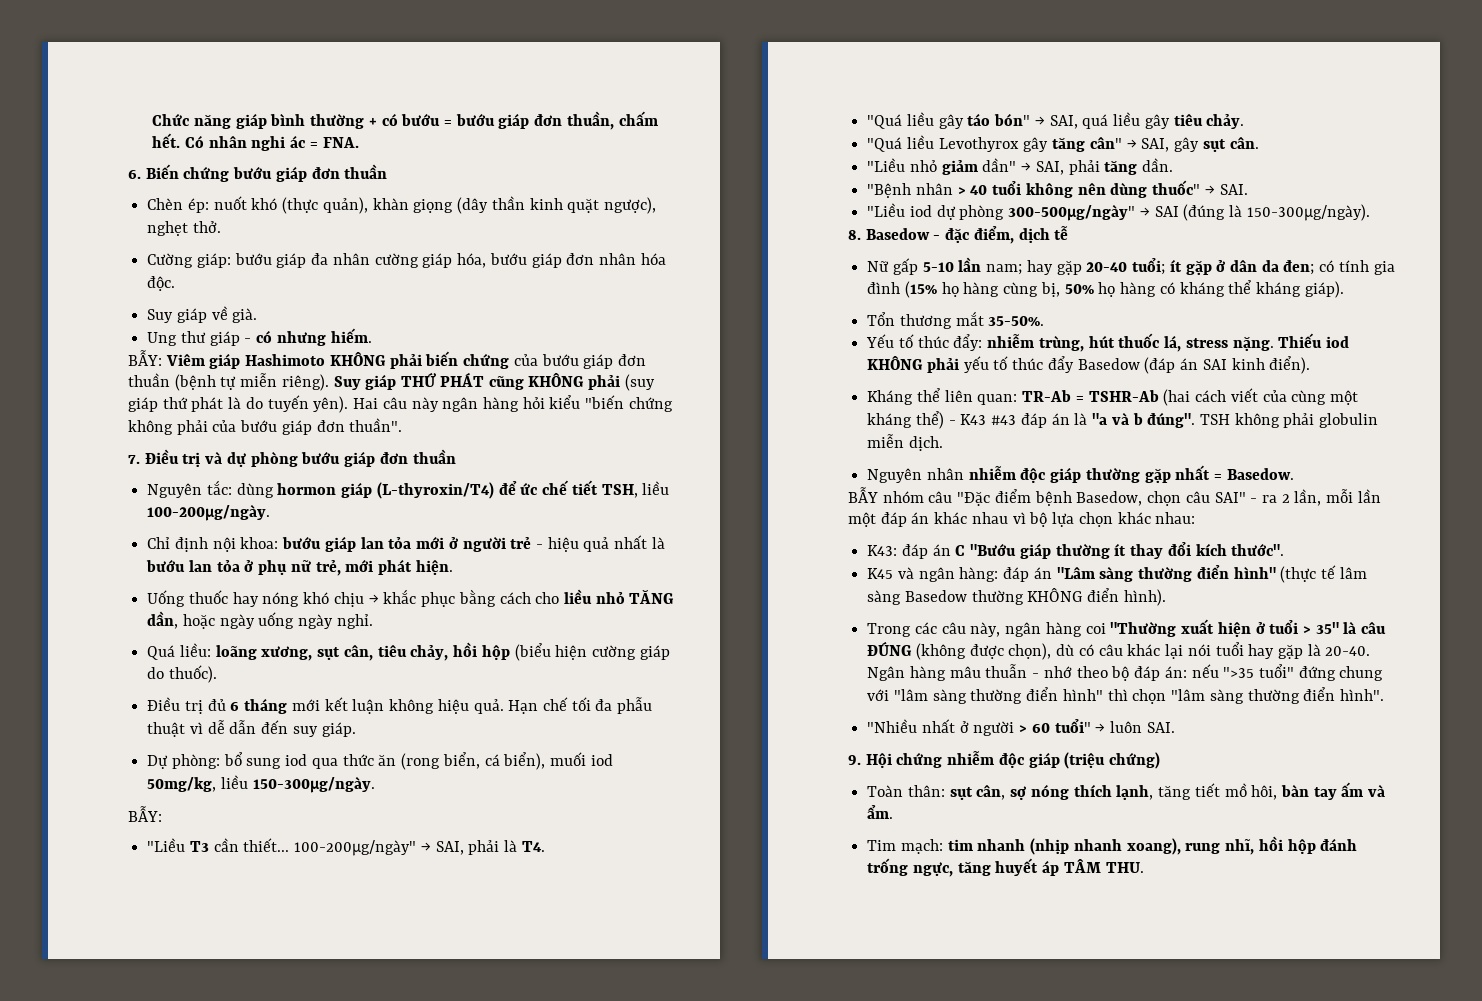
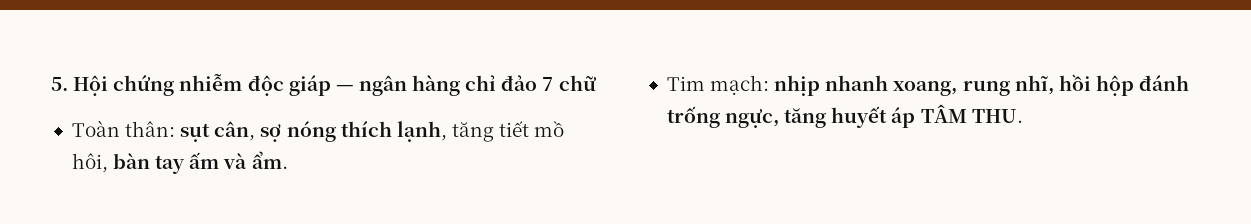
[152,111,658,130] [152,133,359,151] [128,164,388,182] [147,196,656,214] [147,221,221,236] [147,253,666,268] [147,276,176,291] [147,306,258,323] [147,328,372,346] [128,350,646,369] [128,372,655,391] [128,395,673,413] [128,418,403,435] [128,449,456,467] [147,480,670,499] [147,504,271,521] [147,535,665,552] [146,559,453,576] [147,589,675,607] [147,611,373,629] [147,642,670,661] [147,665,217,683] [147,697,653,714] [147,720,356,737] [147,752,613,770] [147,775,375,793] [128,806,162,822] [147,838,545,856] [867,112,1245,129] [867,135,1259,152] [867,158,1174,175] [867,180,1248,198] [867,203,1370,221] [848,226,1069,244] [867,257,1395,275] [867,280,1344,298] [867,311,1045,329] [866,333,1349,352] [867,356,1311,374] [867,388,1358,406] [867,411,1379,429] [867,434,943,451] [867,465,1294,483] [848,487,1381,506] [848,512,1196,527] [867,542,1285,559] [867,565,1367,583] [867,588,1166,606] [867,619,1387,637] [867,641,1371,660] [867,664,1384,681] [867,687,1384,704] [867,719,1175,736] [848,755,861,765] Chức năng giáp bình thường + có bướu = bướu giáp đơn thuần, chấm hết. Có nhân nghi ác = FNA. // 6. Biến chứng bướu giáp đơn thuần // Chèn ép: nuốt khó (thực quản), khàn giọng (dây thần kinh quặt ngược), nghẹt thở. // Cường giáp: bướu giáp đa nhân cường giáp hóa, bướu giáp đơn nhân hóa độc. // Suy giáp về già. // Ung thư giáp - có nhưng hiếm. // BẪY: Viêm giáp Hashimoto KHÔNG phải biến chứng của bướu giáp đơn thuần (bệnh tự miễn riêng). Suy giáp THỨ PHÁT cũng KHÔNG phải (suy giáp thứ phát là do tuyến yên). Hai câu này ngân hàng hỏi kiểu "biến chứng không phải của bướu giáp đơn thuần". // 7. Điều trị và dự phòng bướu giáp đơn thuần // Nguyên tắc: dùng hormon giáp (L-thyroxin/T4) để ức chế tiết TSH, liều 100-200µg/ngày. // Chỉ định nội khoa: bướu giáp lan tỏa mới ở người trẻ - hiệu quả nhất là bướu lan tỏa ở phụ nữ trẻ, mới phát hiện. // Uống thuốc hay nóng khó chịu → khắc phục bằng cách cho liều nhỏ TĂNG dần, hoặc ngày uống ngày nghỉ. // Quá liều: loãng xương, sụt cân, tiêu chảy, hồi hộp (biểu hiện cường giáp do thuốc). // Điều trị đủ 6 tháng mới kết luận không hiệu quả. Hạn chế tối đa phẫu thuật vì dễ dẫn đến suy giáp. // Dự phòng: bổ sung iod qua thức ăn (rong biển, cá biển), muối iod 50mg/kg, liều 150-300µg/ngày. // BẪY: // "Liều T3 cần thiết... 100-200µg/ngày" → SAI, phải là T4. // "Quá liều gây táo bón" → SAI, quá liều gây tiêu chảy. // "Quá liều Levothyrox gây tăng cân" → SAI, gây sụt cân. // "Liều nhỏ giảm dần" → SAI, phải tăng dần. // "Bệnh nhân > 40 tuổi không nên dùng thuốc" → SAI. // "Liều iod dự phòng 300-500µg/ngày" → SAI (đúng là 150-300µg/ngày). // 8. Basedow - đặc điểm, dịch tễ // Nữ gấp 5-10 lần nam; hay gặp 20-40 tuổi; ít gặp ở dân da đen; có tính gia đình (15% họ hàng cùng bị, 50% họ hàng có kháng thể kháng giáp). // Tổn thương mắt 35-50%. // Yếu tố thúc đẩy: nhiễm trùng, hút thuốc lá, stress nặng. Thiếu iod KHÔNG phải yếu tố thúc đẩy Basedow (đáp án SAI kinh điển). // Kháng thể liên quan: TR-Ab = TSHR-Ab (hai cách viết của cùng một kháng thể) - K43 #43 đáp án là "a và b đúng". TSH không phải globulin miễn dịch. // Nguyên nhân nhiễm độc giáp thường gặp nhất = Basedow. // BẪY nhóm câu "Đặc điểm bệnh Basedow, chọn câu SAI" - ra 2 lần, mỗi lần một đáp án khác nhau vì bộ lựa chọn khác nhau: // K43: đáp án C "Bướu giáp thường ít thay đổi kích thước". // K45 và ngân hàng: đáp án "Lâm sàng thường điển hình" (thực tế lâm sàng Basedow thường KHÔNG điển hình). // Trong các câu này, ngân hàng coi "Thường xuất hiện ở tuổi > 35" là câu ĐÚNG (không được chọn), dù có câu khác lại nói tuổi hay gặp là 20-40. Ngân hàng mâu thuẫn - nhớ theo bộ đáp án: nếu ">35 tuổi" đứng chung với "lâm sàng thường điển hình" thì chọn "lâm sàng thường điển hình". // "Nhiều nhất ở người > 60 tuổi" → luôn SAI. // 9. -> [51,77,68,91] 5.
[1064,752,1161,769] (triệu chứng) -> [335,75,597,96] — ngân hàng chỉ đảo 7 chữ
[947,838,1181,855] tim nhanh (nhịp nhanh xoang), -> [774,75,958,96] nhịp nhanh xoang,

